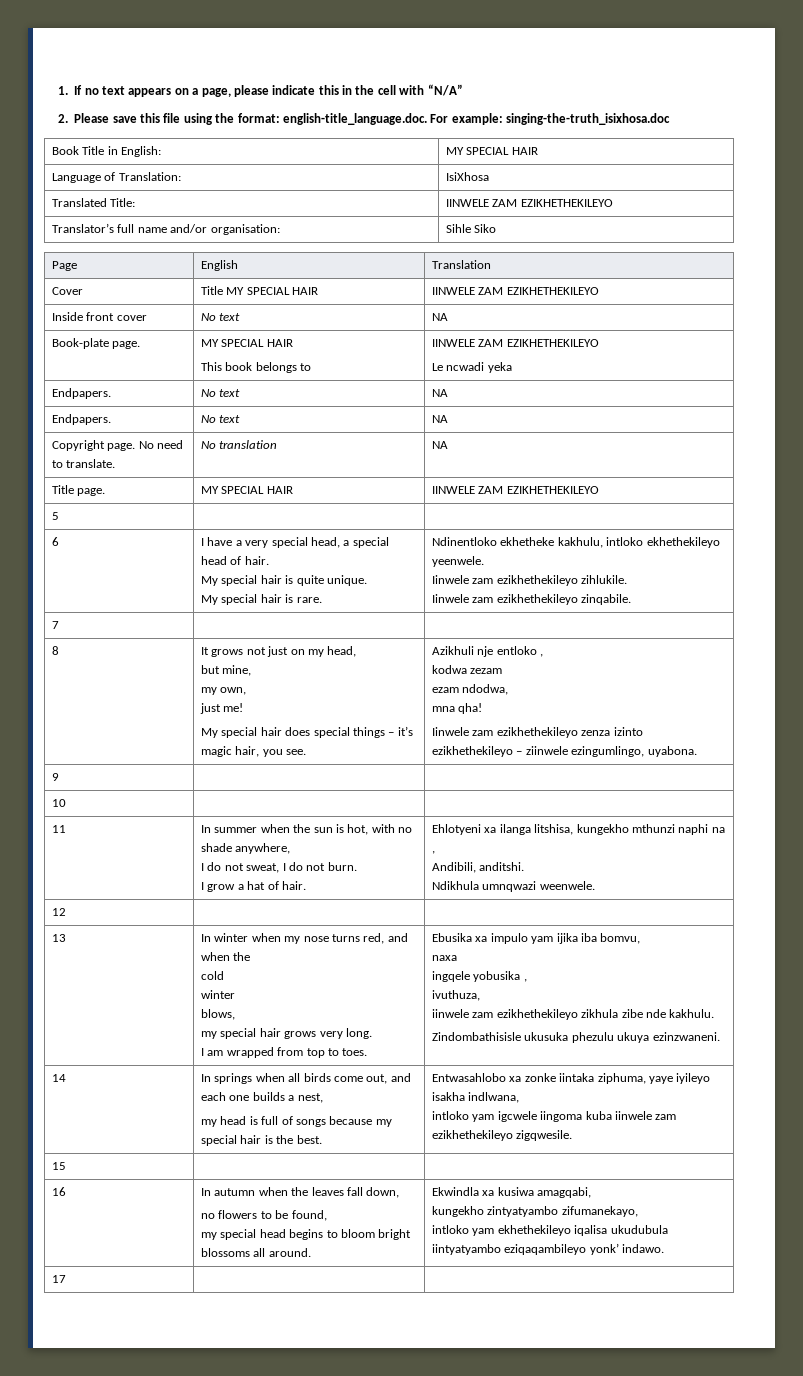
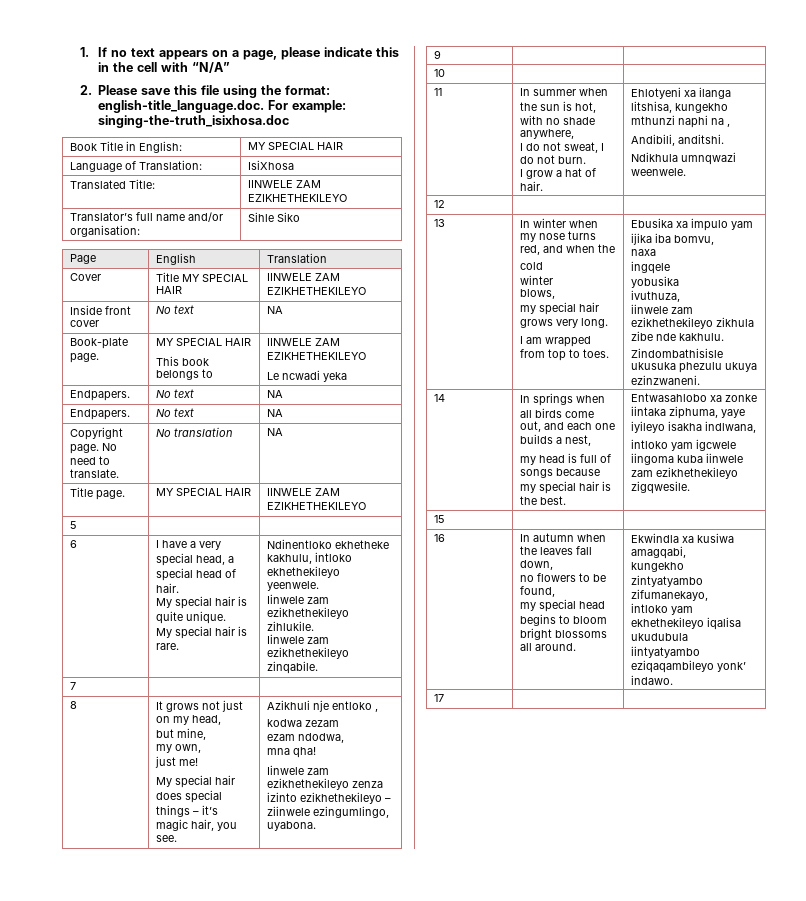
(471, 976) none -> (671, 267) //
[523,979,527,982] , -> (680, 282) none

